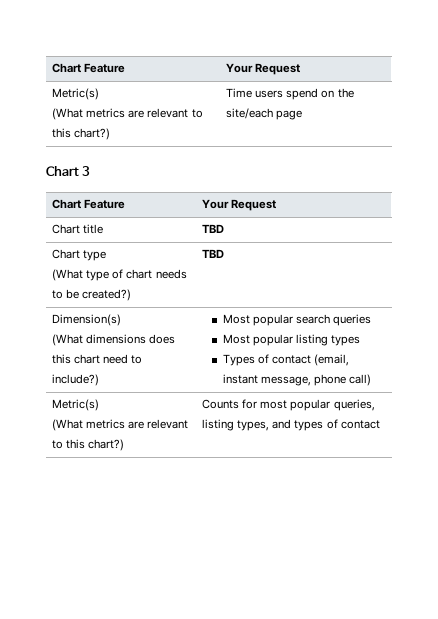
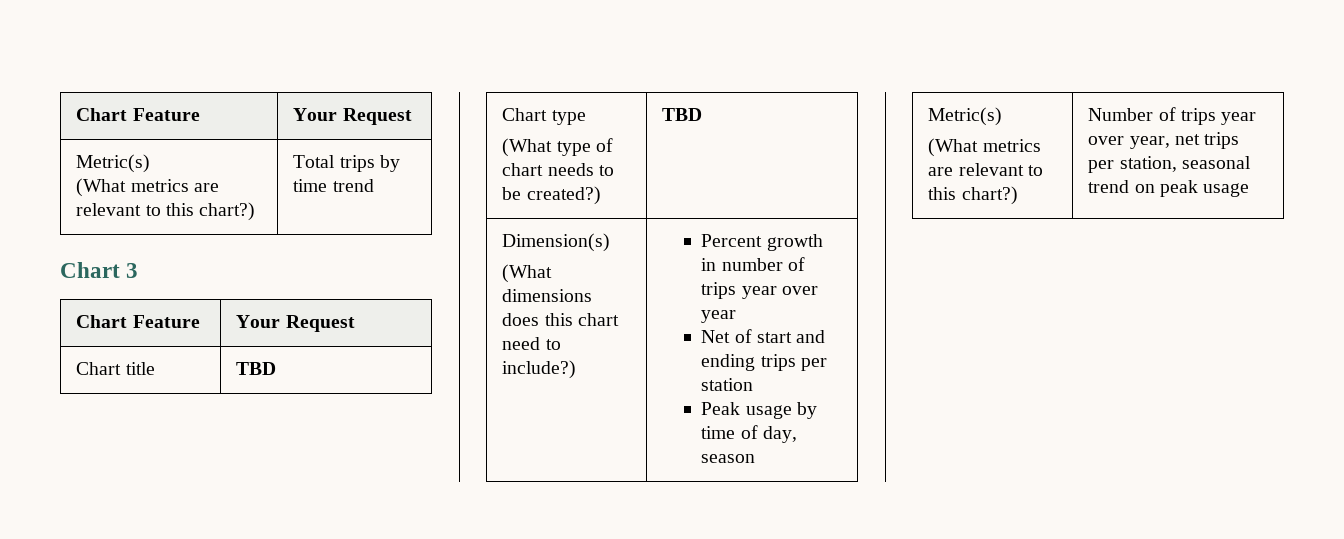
[226,88,354,100] [226,108,303,120] Time users spend on the site/each page -> [293,155,400,172] [293,179,374,192] Total trips by time trend
[222,314,371,326] [222,334,360,346] [222,354,349,366] [222,374,371,386] [52,399,100,411] [52,419,189,431] [52,439,125,451] [202,399,375,411] [202,419,380,431] Most popular search queries // Most popular listing types // Types of contact (email, instant message, phone call) // Metric(s) // (What metrics are relevant to this chart?) | Counts for most popular queries, listing types, and types of contact -> [701,234,823,251] [701,257,805,271] [701,282,818,299] [701,310,737,323] [701,329,826,343] [701,354,827,371] [701,378,754,391] [701,402,817,419] [701,425,797,443] [701,454,756,463] [928,107,1003,126] [928,138,1041,157] [928,163,1043,176] [928,186,1018,205] [1088,107,1257,125] [1088,132,1240,149] [1088,156,1251,173] [1088,180,1250,197] Percent growth in number of trips year over year // Net of start and ending trips per station // Peak usage by time of day, season // Metric(s) // (What metrics are relevant to this chart?) | Number of trips year over year, net trips per station, seasonal trend on peak usage

